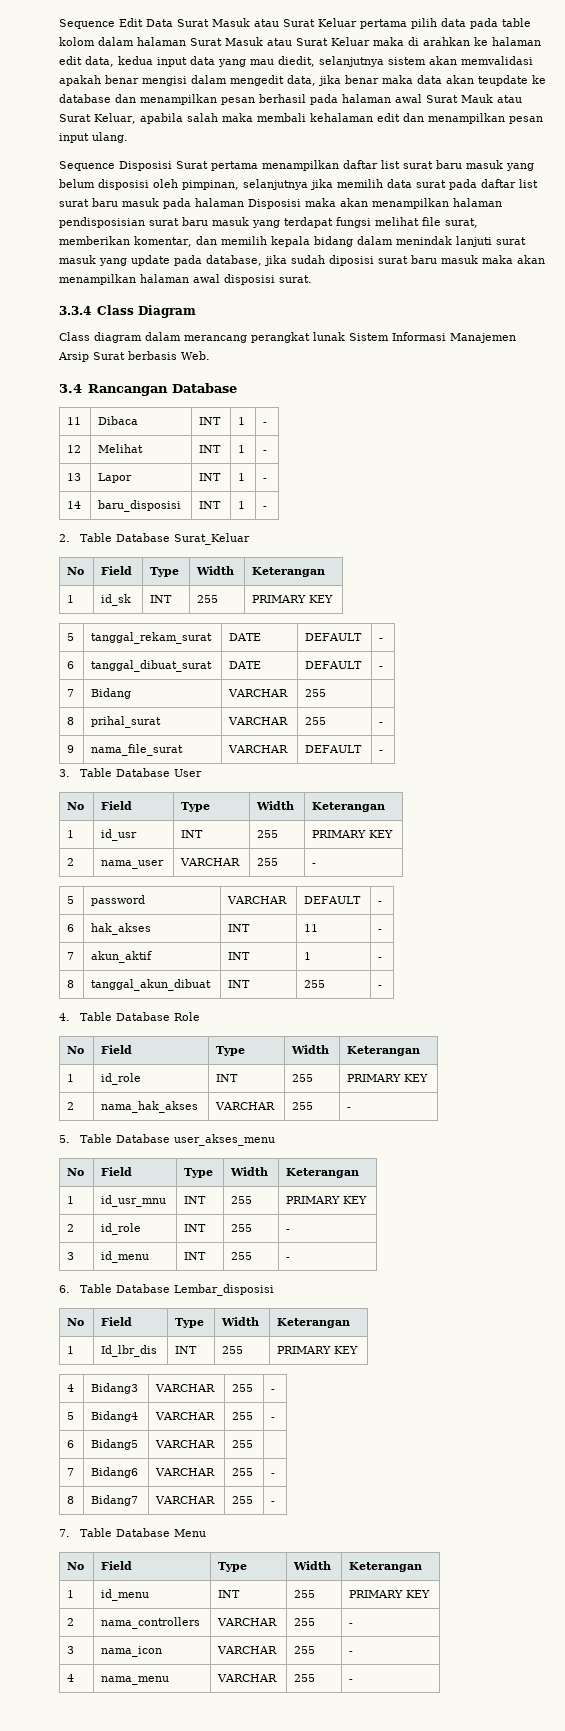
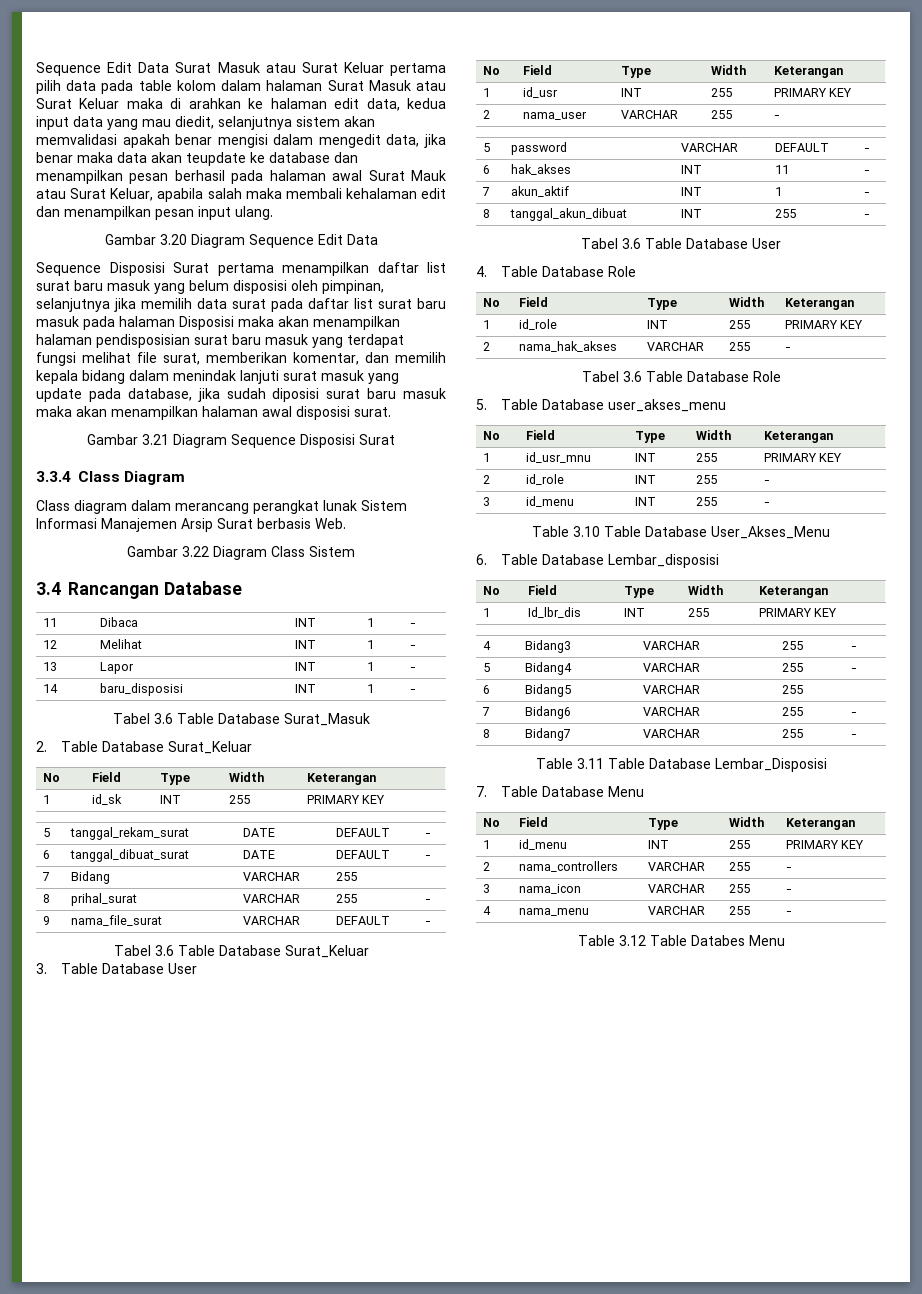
(128, 137) none -> [104,234,378,248] // Gambar 3.20 Diagram Sequence Edit Data
(312, 279) none -> [87,434,395,448] // Gambar 3.21 Diagram Sequence Disposisi Surat
(210, 355) none -> [127,546,355,560] // Gambar 3.22 Diagram Class Sistem
(268, 507) none -> [112,713,370,726] // Tabel 3.6 Table Database Surat_Masuk
(384, 751) none -> [113,945,369,958] // Tabel 3.6 Table Database Surat_Keluar
(383, 986) none -> [581,238,781,249] // Tabel 3.6 Table Database User
(352, 1108) none -> [581,371,781,382] // Tabel 3.6 Table Database Role
(291, 1258) none -> [532,526,830,539] // Table 3.10 Table Database User_Akses_Menu
(276, 1502) none -> [535,758,827,772] // Table 3.11 Table Database Lembar_Disposisi
(354, 1680) none -> [577,935,785,946] // Table 3.12 Table Databes Menu

